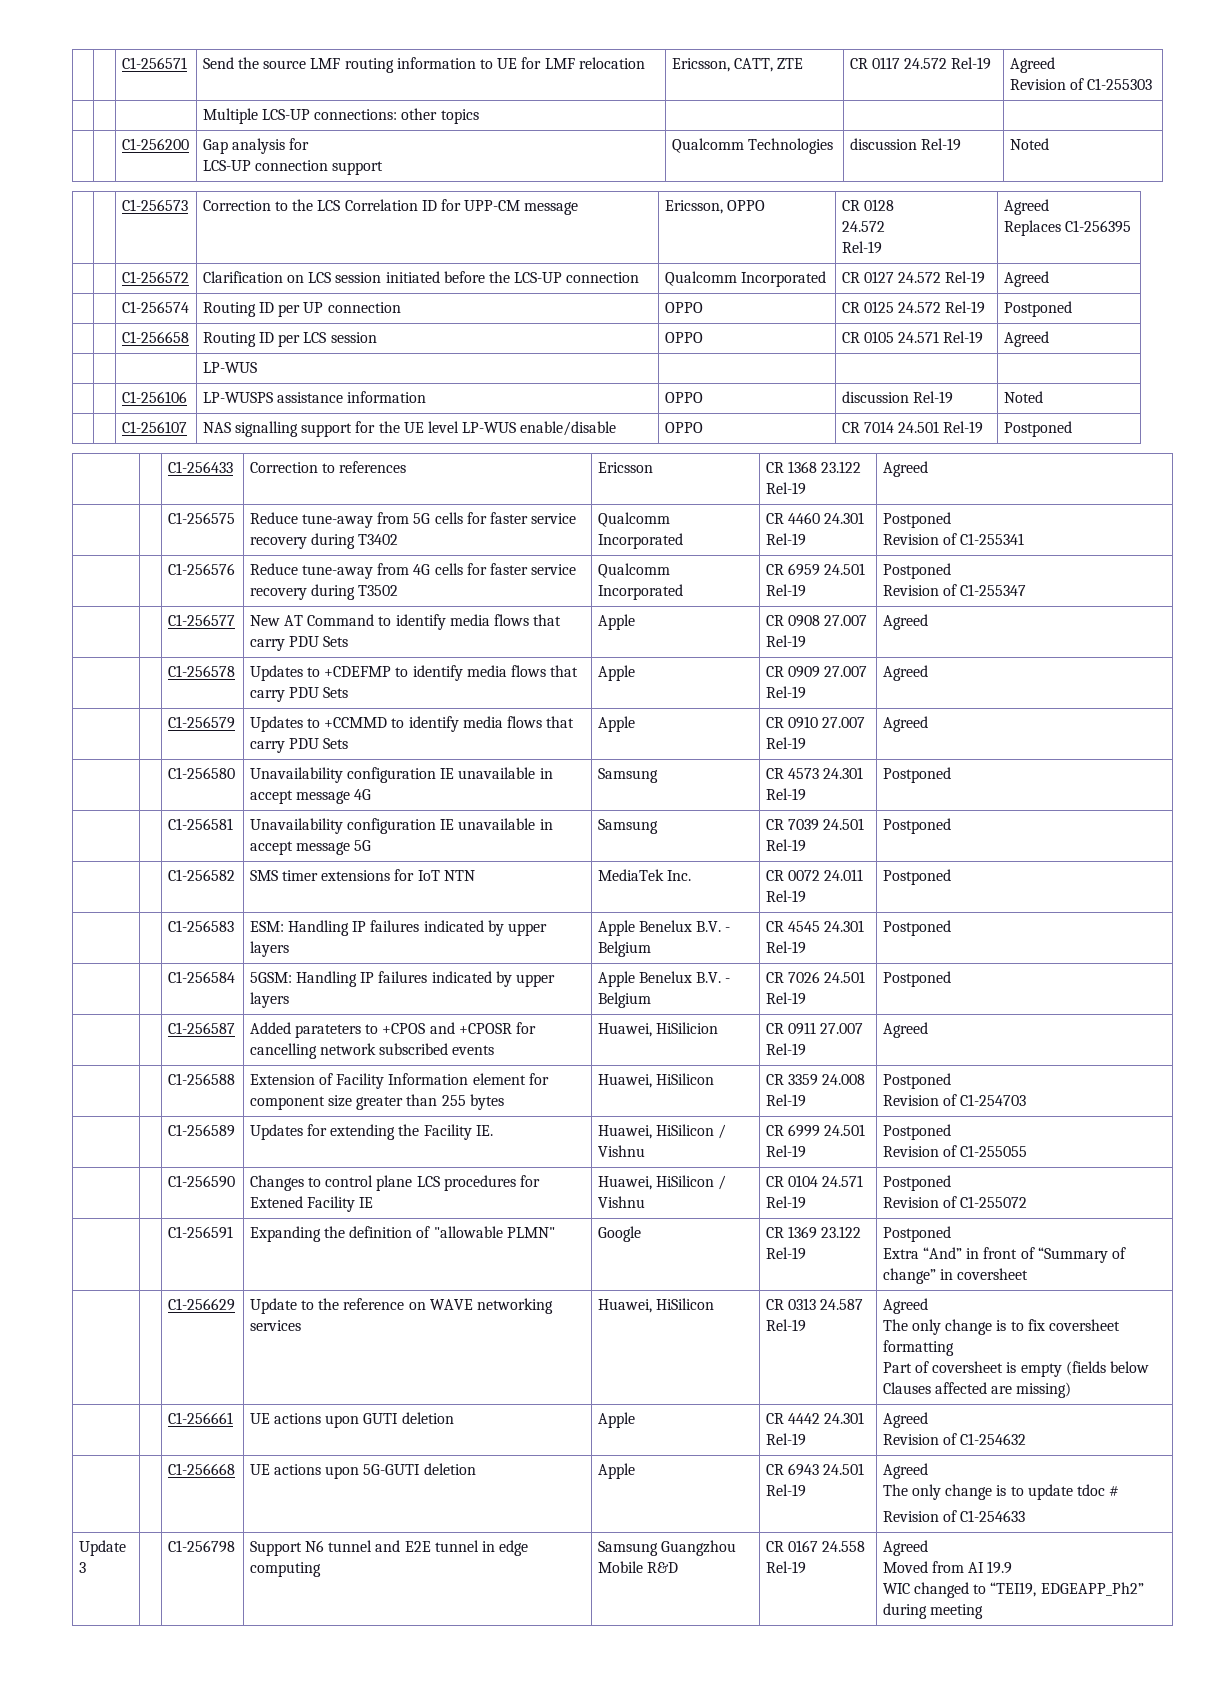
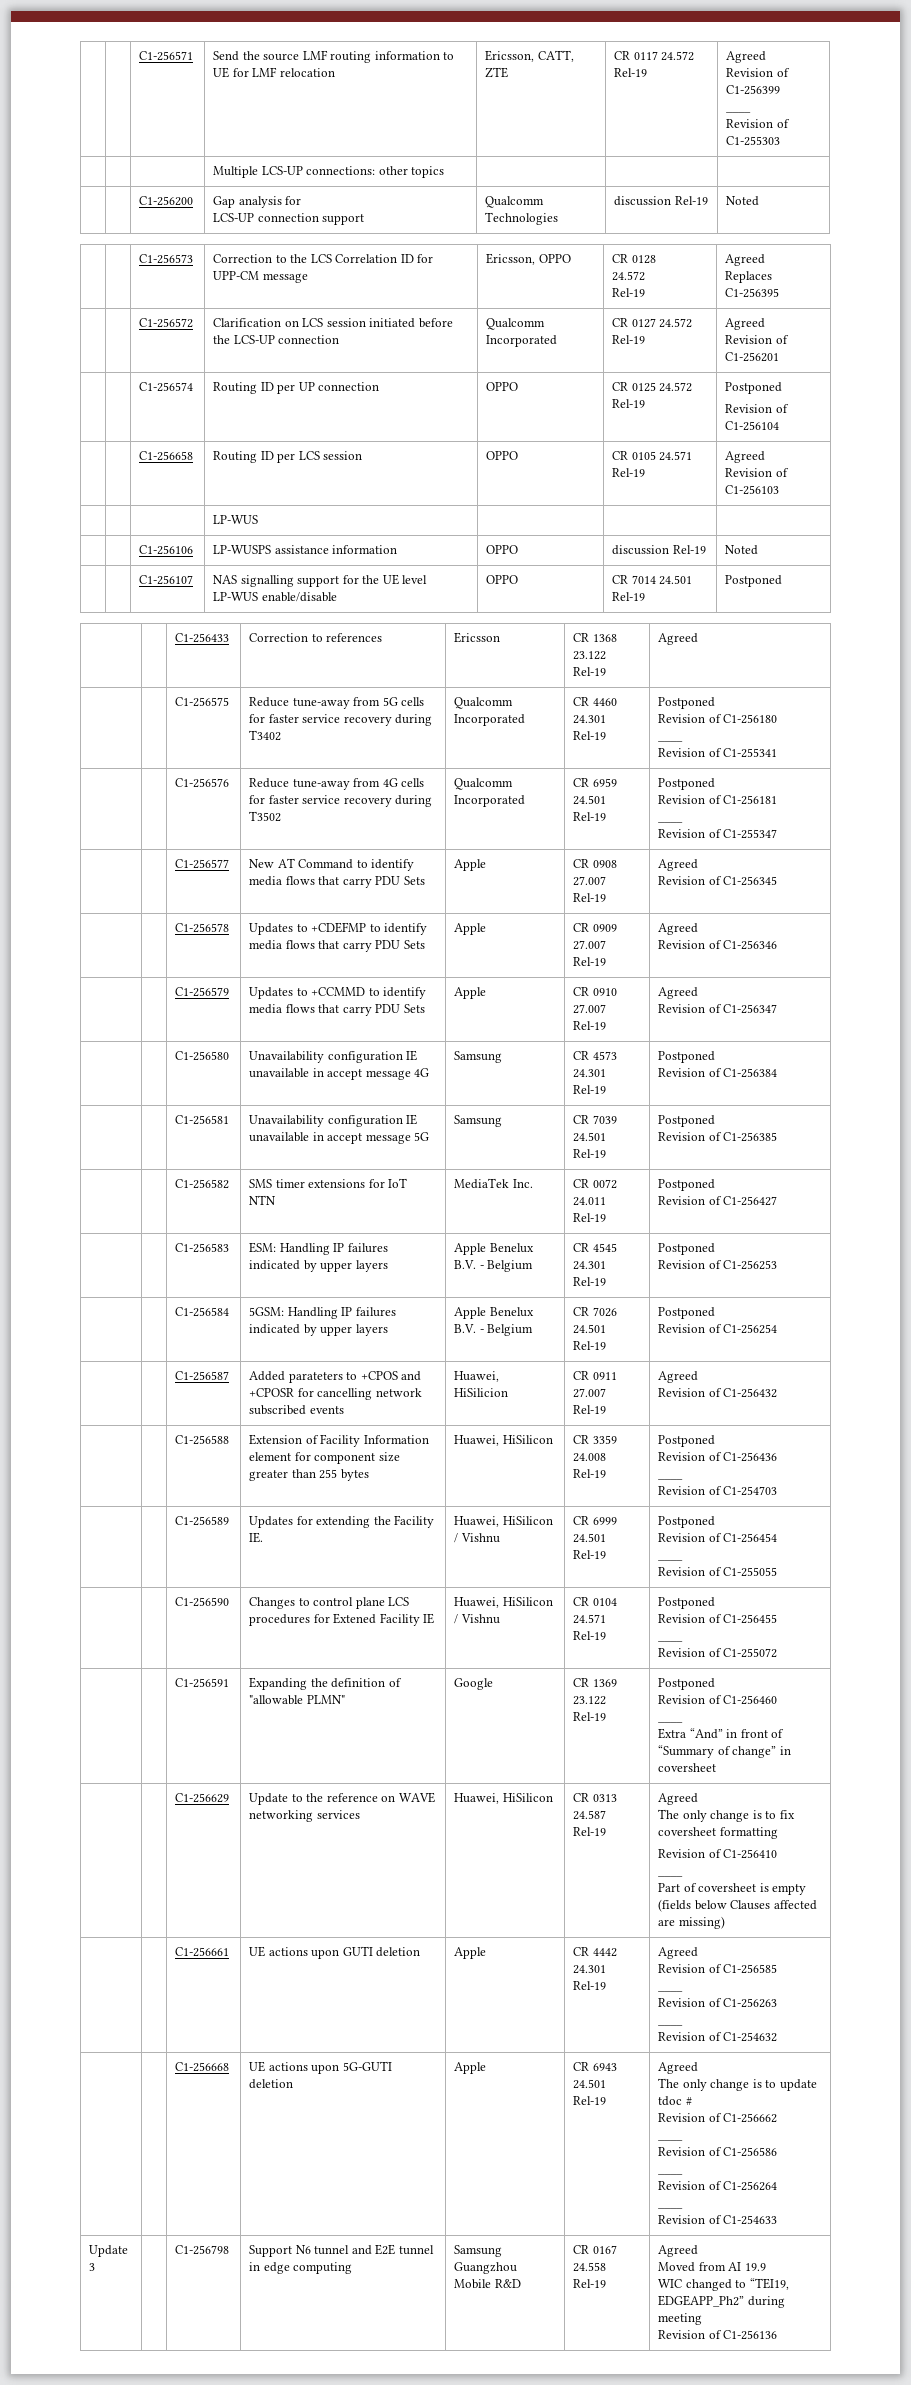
(1055, 65) none -> [726,68,790,77] [726,85,781,95] [726,111,752,113] // Revision of C1-256399 // ____
(1049, 279) none -> [725,335,789,344] [725,352,780,362] // Revision of C1-256201
(1072, 309) none -> [725,404,789,413] [725,421,780,431] // Revision of C1-256104
(1049, 339) none -> [725,468,789,477] [725,485,780,495] // Revision of C1-256103
(951, 520) none -> [658,714,778,724] [658,740,684,742] // Revision of C1-256180 // ____
(951, 571) none -> [658,795,778,805] [658,821,684,823] // Revision of C1-256181 // ____
(928, 622) none -> [658,876,778,886] // Revision of C1-256345
(928, 673) none -> [658,940,778,950] // Revision of C1-256346
(928, 724) none -> [658,1004,778,1014] // Revision of C1-256347
(951, 775) none -> [658,1068,778,1078] // Revision of C1-256384
(951, 826) none -> [658,1132,778,1142] // Revision of C1-256385
(951, 877) none -> [658,1196,778,1206] // Revision of C1-256427
(951, 928) none -> [658,1260,778,1270] // Revision of C1-256253
(951, 979) none -> [658,1324,778,1334] // Revision of C1-256254
(928, 1030) none -> [658,1388,778,1398] // Revision of C1-256432
(951, 1081) none -> [658,1452,778,1462] [658,1478,684,1480] // Revision of C1-256436 // ____
(951, 1132) none -> [658,1533,778,1543] [658,1559,684,1561] // Revision of C1-256454 // ____
(951, 1183) none -> [658,1614,778,1624] [658,1640,684,1642] // Revision of C1-256455 // ____
(951, 1234) none -> [658,1695,778,1705] [658,1721,684,1723] // Revision of C1-256460 // ____
(954, 1348) none -> [658,1849,778,1859] [658,1875,684,1877] // Revision of C1-256410 // ____
(928, 1420) none -> [658,1964,778,1974] [658,1990,684,1992] [658,1998,778,2008] [658,2024,684,2026] // Revision of C1-256585 // ____ // Revision of C1-256263 // ____
(1120, 1491) none -> [658,2113,778,2123] [658,2139,684,2141] [658,2147,778,2157] [658,2173,684,2175] [658,2181,778,2191] [658,2207,684,2209] // Revision of C1-256662 // ____ // Revision of C1-256586 // ____ // Revision of C1-256264 // ____
(984, 1611) none -> [658,2330,778,2340] // Revision of C1-256136

